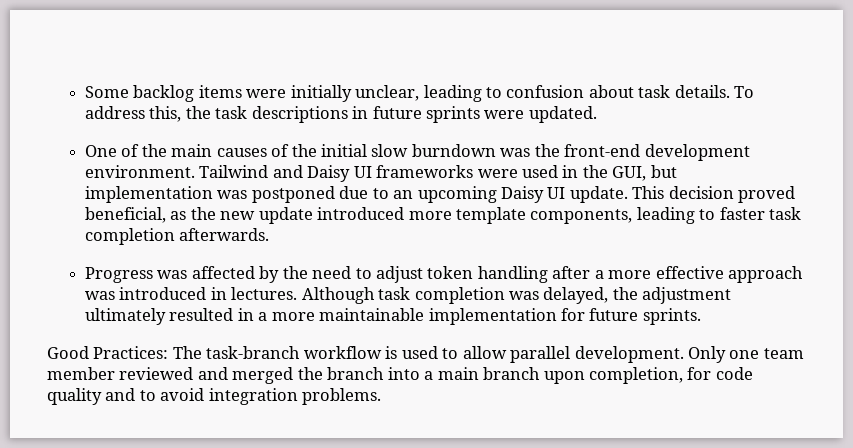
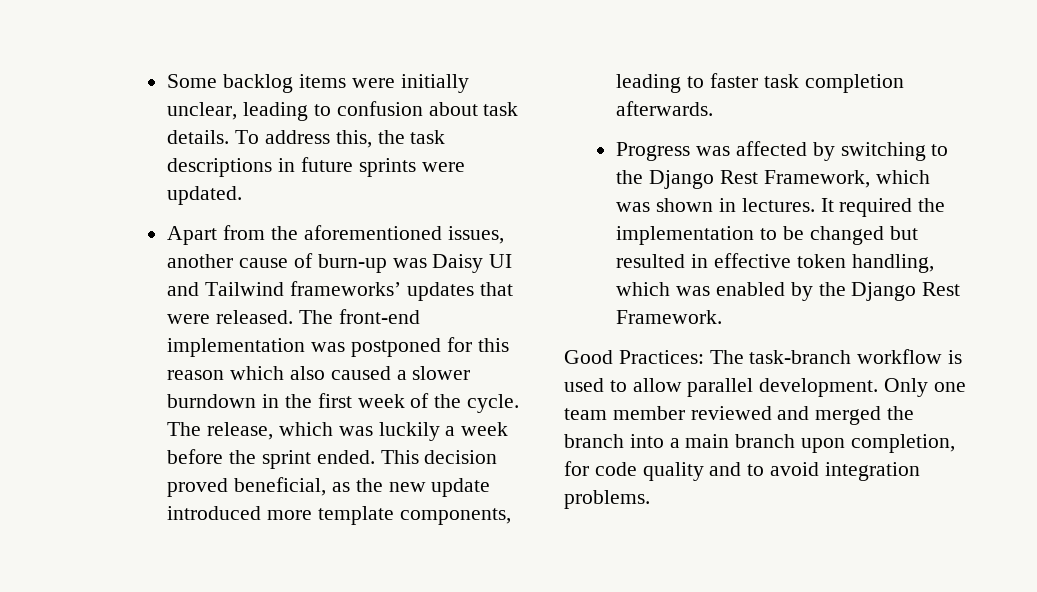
[84,144,750,161] [84,165,677,182] [84,186,628,203] One of the main causes of the initial slow burndown was the front-end development environment. Tailwind and Daisy UI frameworks were used in the GUI, but implementation was postponed due to an upcoming Daisy UI update. -> [167,225,504,245] [167,253,513,273] [167,281,513,301] [167,309,420,324] [167,337,509,357] [167,366,471,380] [167,393,519,413] [167,422,509,441] [167,449,375,469] Apart from the aforementioned issues, another cause of burn-up was Daisy UI and Tailwind frameworks’ updates that were released. The front-end implementation was postponed for this reason which also caused a slower burndown in the first week of the cycle. The release, which was luckily a week before the sprint ended.
[282,266,804,283] [84,287,732,304] [84,308,701,325] the need to adjust token handling after a more effective approach was introduced in lectures. Although task completion was delayed, the adjustment ultimately resulted in a more maintainable implementation for future sprints. -> [840,142,949,161] [616,170,930,189] [616,198,946,217] [616,226,918,245] [616,253,934,273] [616,282,961,301] [616,310,723,324] switching to the Django Rest Framework, which was shown in lectures. It required the implementation to be changed but resulted in effective token handling, which was enabled by the Django Rest Framework.

